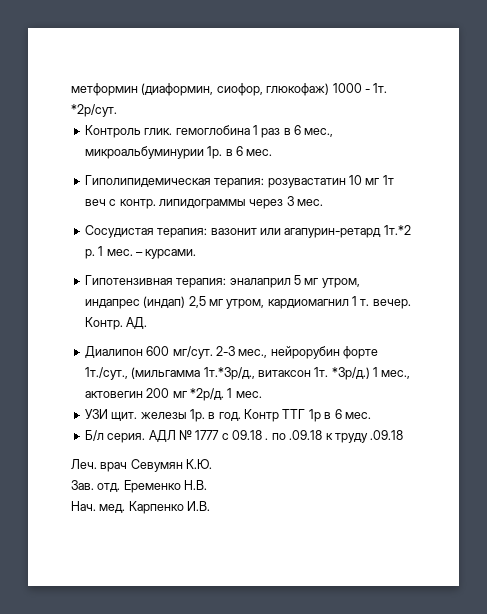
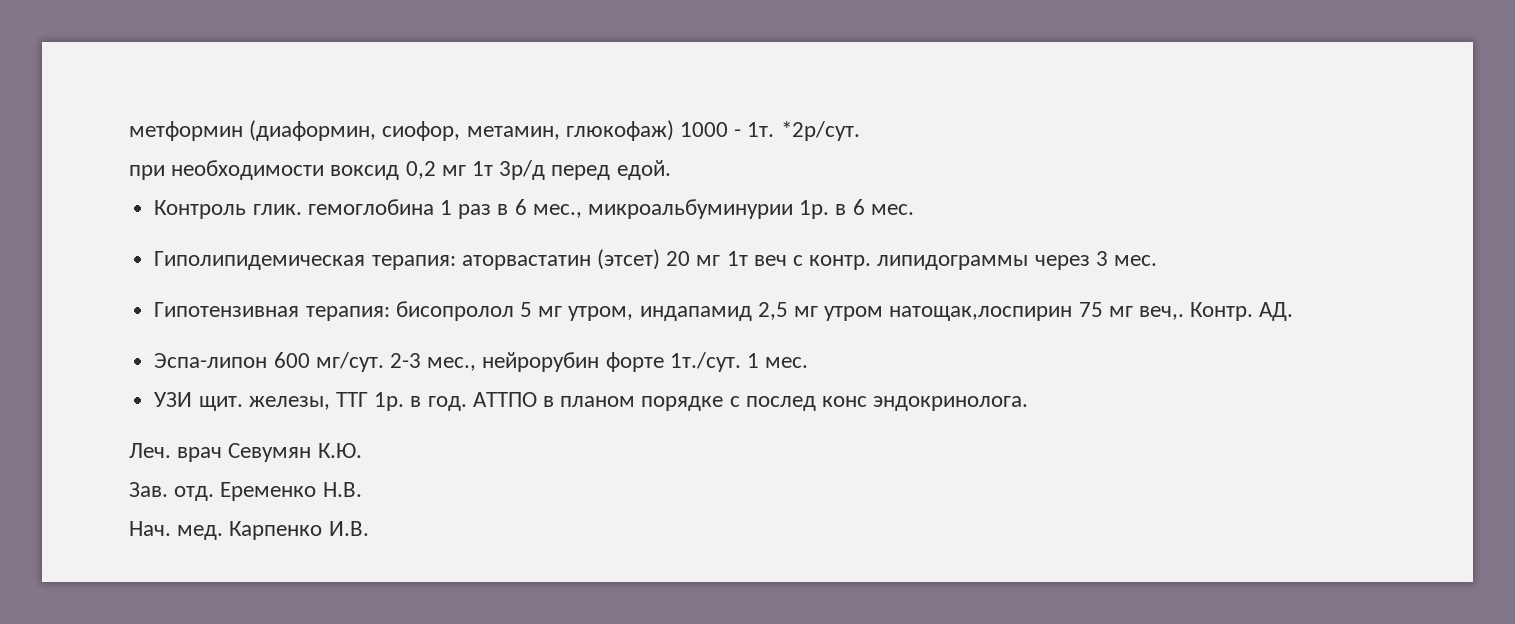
(263, 89) none -> [466,126,560,140] метамин,
(117, 110) none -> [129,160,671,180] // при необходимости воксид 0,2 мг 1т 3р/д перед едой.
[267,175,362,188] розувастатин 10 -> [461,249,691,270] аторвастатин (этсет) 20
[84,225,411,238] [84,246,197,259] // Сосудистая терапия: вазонит или агапурин-ретард 1т.*2 р. 1 мес. – курсами. -> (1158, 260) none
[229,278,291,288] эналаприл -> [395,301,514,321] бисопролол
[84,296,411,309] индапрес (индап) 2,5 мг утром, кардиомагнил 1 т. вечер. -> [639,302,1185,321] индапамид 2,5 мг утром натощак,лоспирин 75 мг веч,.
[84,346,143,358] Диалипон -> [154,353,268,368] Эспа-липон
[84,367,411,380] [84,388,224,401] 1т./сут., (мильгамма 1т.*3р/д., витаксон 1т. *3р/д.) 1 мес., актовегин 200 мг *2р/д. -> [669,352,741,372] 1т./сут.
[140,412,187,419] железы -> [248,392,368,410] железы, ТТГ
[244,409,371,422] [84,430,404,443] Контр ТТГ 1р в 6 мес. // Б/л серия. АДЛ № 1777 с 09.18 . по .09.18 к труду .09.18 -> [472,392,1029,411] АТТПО в планом порядке с послед конс эндокринолога.

